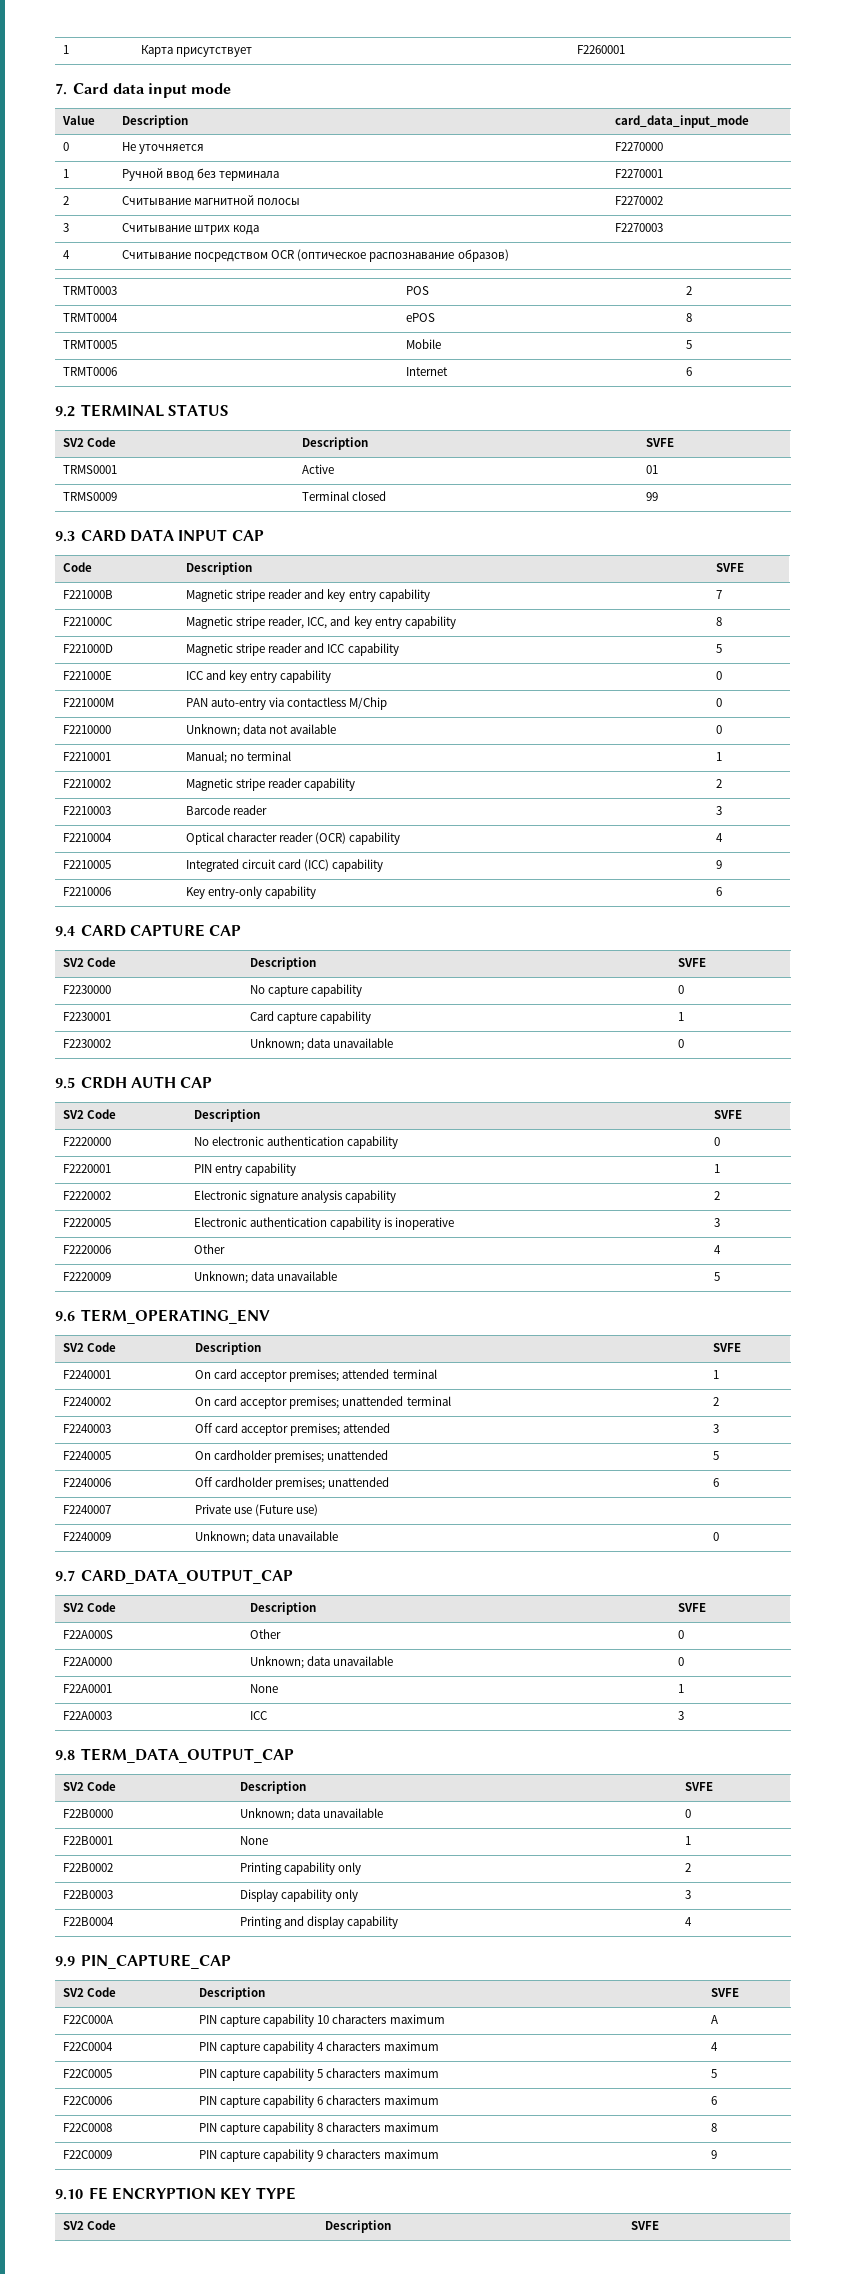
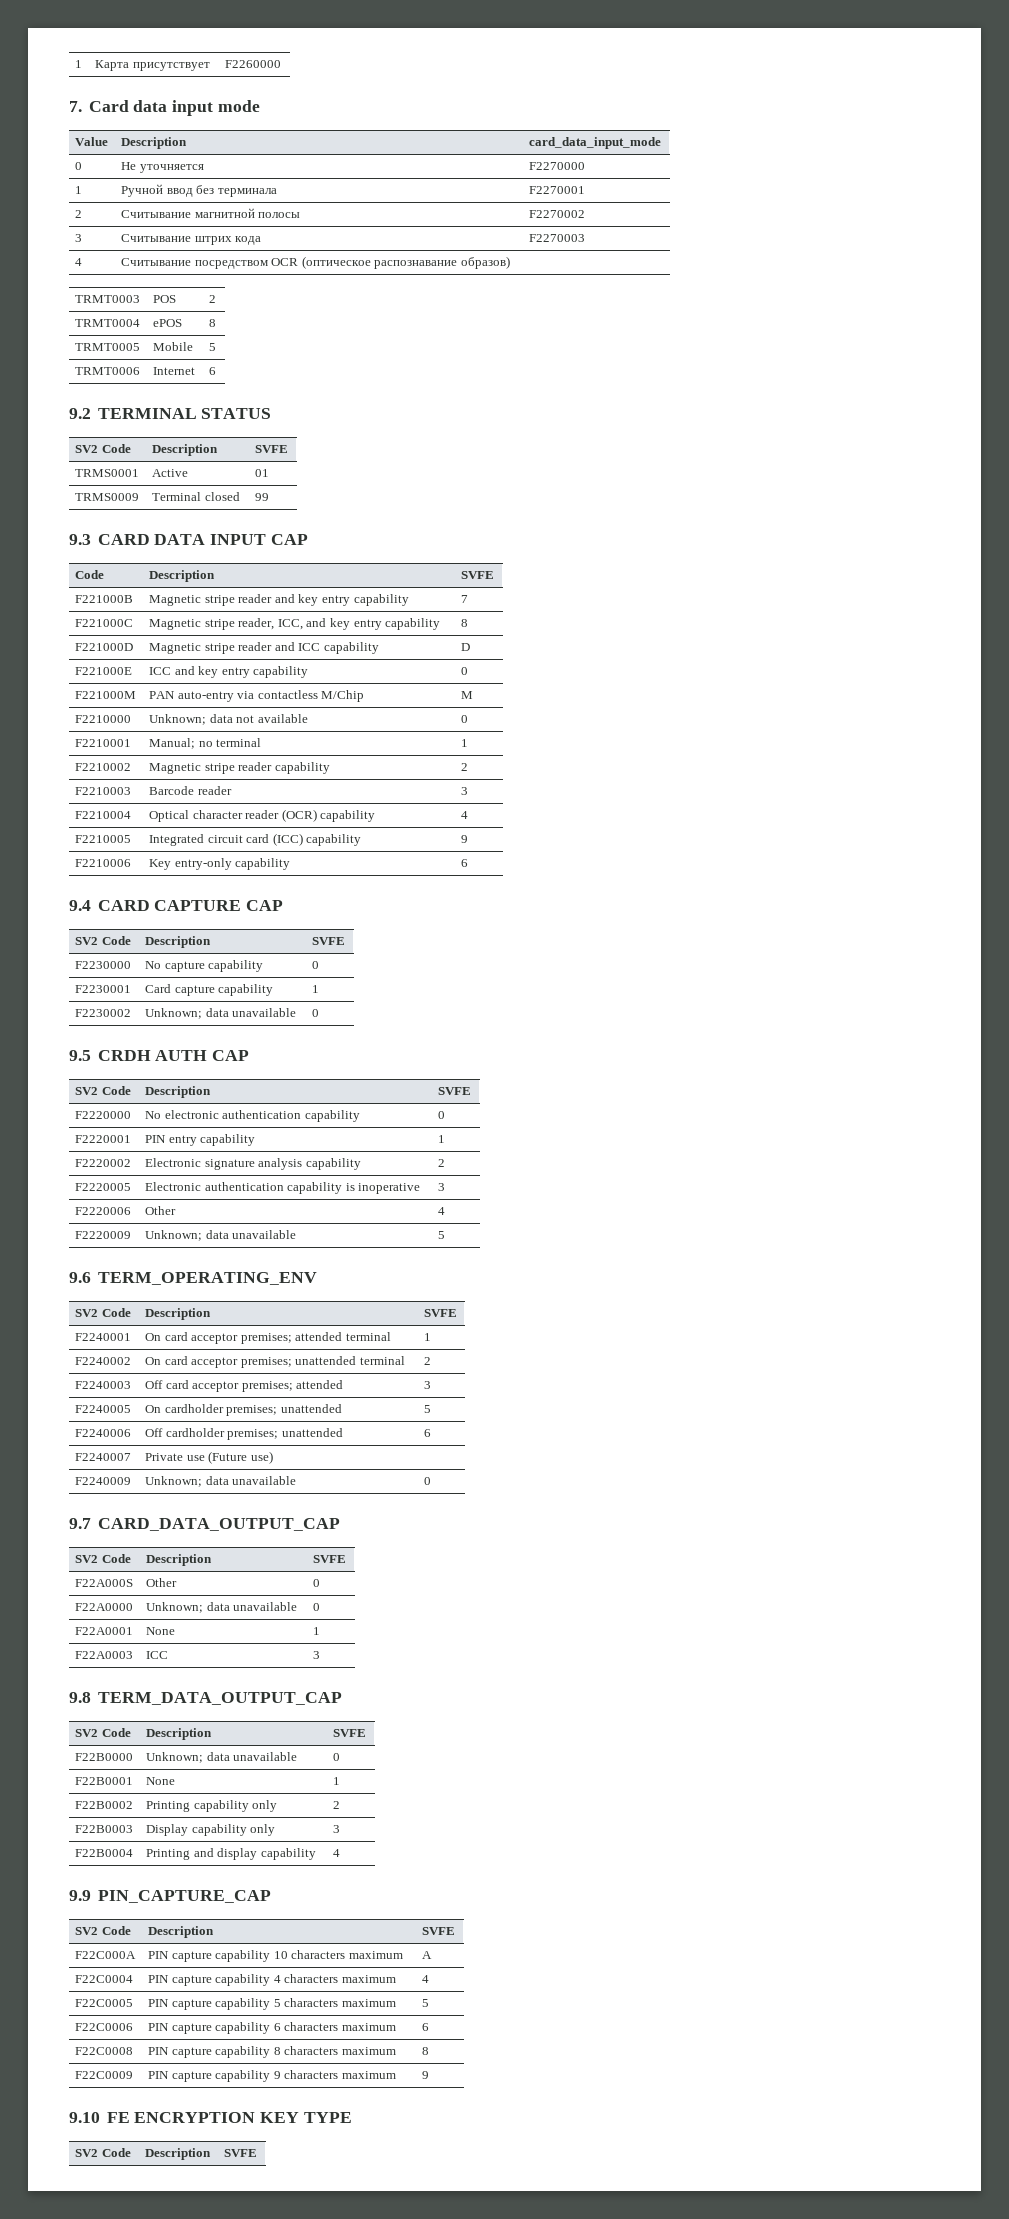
[577,45,626,54] F2260001 -> [225,60,282,68] F2260000
[716,644,723,653] 5 -> [461,643,471,651] D
[716,698,723,707] 0 -> [461,691,474,699] M

